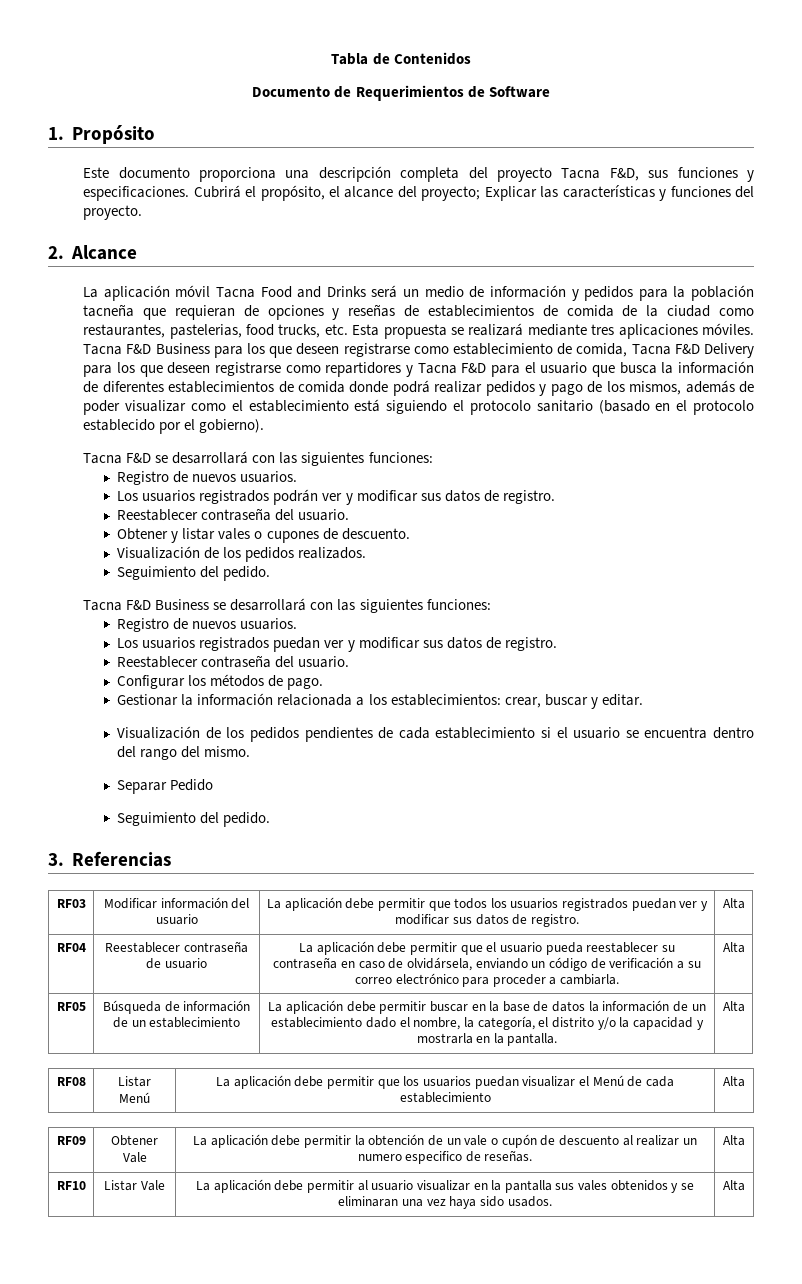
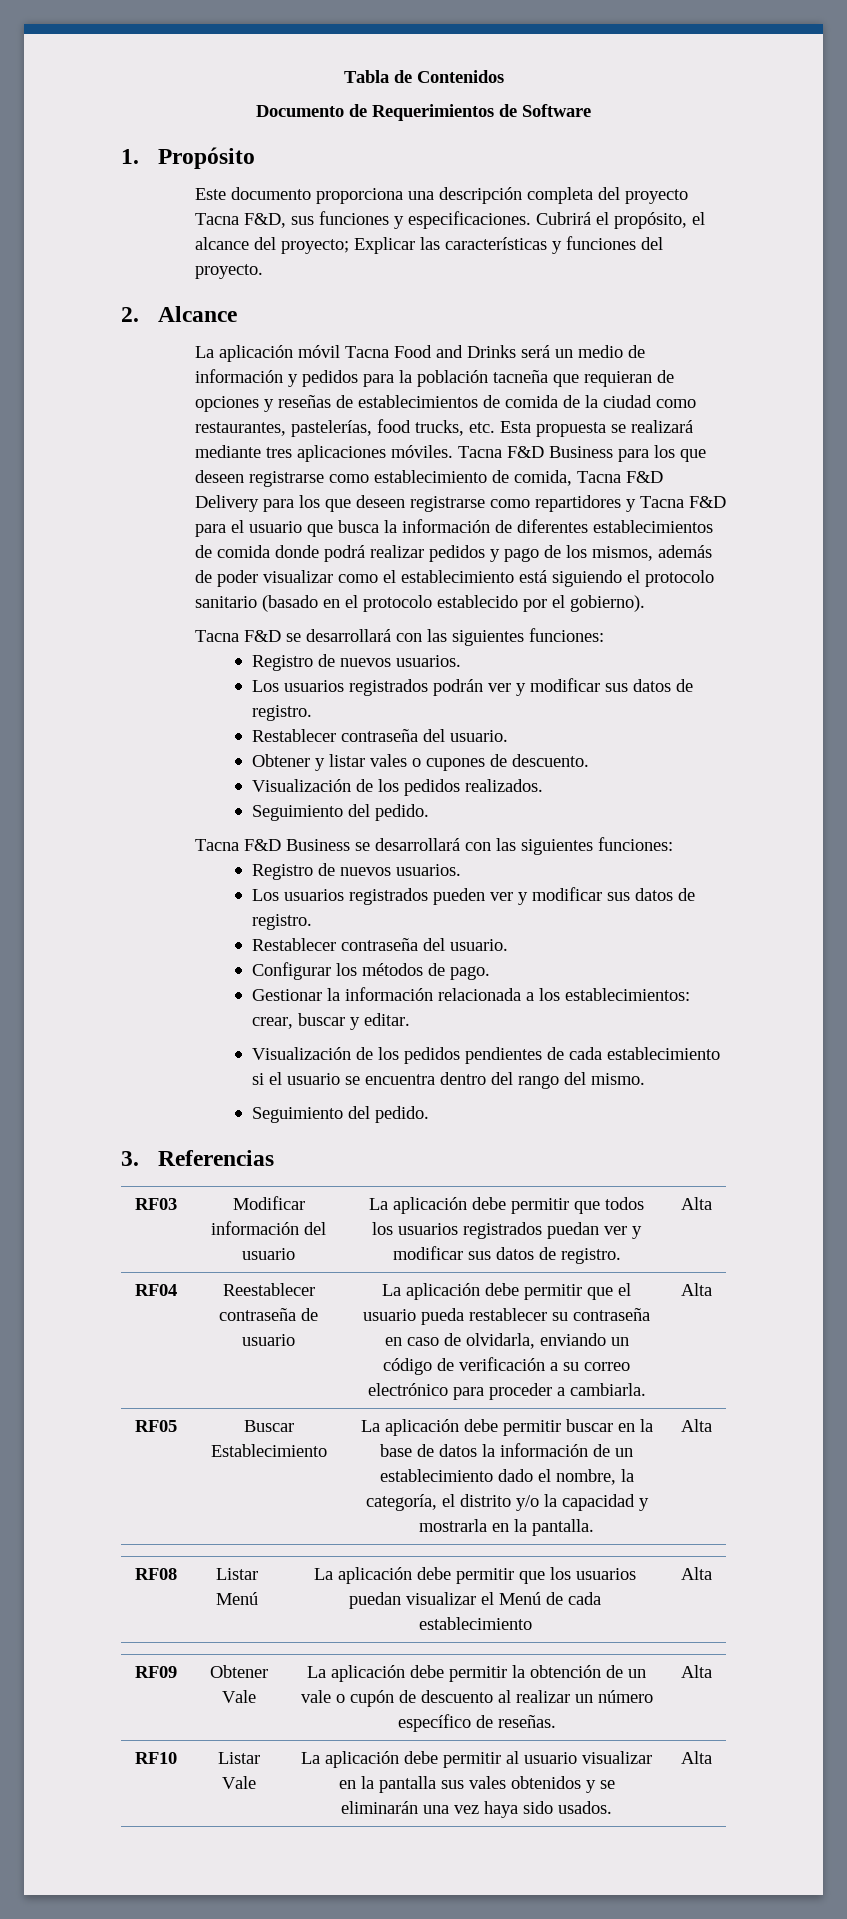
[169,324,242,339] pastelerias, -> [290,420,372,437] pastelerías,
[117,509,199,521] Reestablecer -> [251,729,336,742] Restablecer
[273,637,557,652] [117,656,199,668] puedan ver y modificar sus datos de registro. // Reestablecer -> [432,887,695,905] [251,914,312,930] [251,938,336,951] pueden ver y modificar sus datos de registro. // Restablecer
[117,779,214,794] // Separar Pedido -> (645, 1079) none
[586,942,659,953] reestablecer -> [469,1308,547,1321] restablecer
[407,957,473,971] olvidársela, -> [465,1333,535,1349] olvidarla,
[102,1000,251,1014] [112,1017,241,1028] Búsqueda de información de un establecimiento -> [243,1420,294,1432] [210,1444,327,1457] Buscar Establecimiento
[357,1151,463,1164] numero especifico -> [597,1690,653,1703] [397,1714,471,1732] número específico
[338,1196,399,1207] eliminaran -> [341,1801,418,1814] eliminarán

